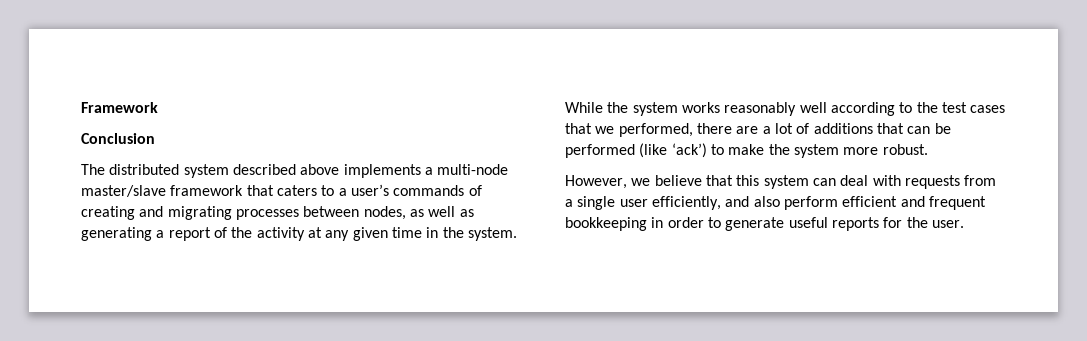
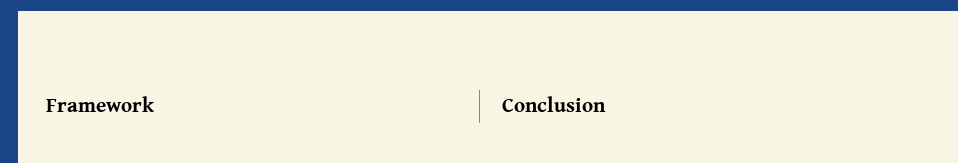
[81,164,509,178] [81,184,482,197] [81,206,474,220] [81,227,517,241] [565,102,1006,116] [565,123,951,137] [565,143,928,158] [565,175,997,189] [565,196,986,210] [565,217,964,231] // The distributed system described above implements a multi-node master/slave framework that caters to a user’s commands of creating and migrating processes between nodes, as well as generating a report of the activity at any given time in the system. While the system works reasonably well according to the test cases that we performed, there are a lot of additions that can be performed (like ‘ack’) to make the system more robust. // However, we believe that this system can deal with requests from a single user efficiently, and also perform efficient and frequent bookkeeping in order to generate useful reports for the user. -> (606, 104) none

